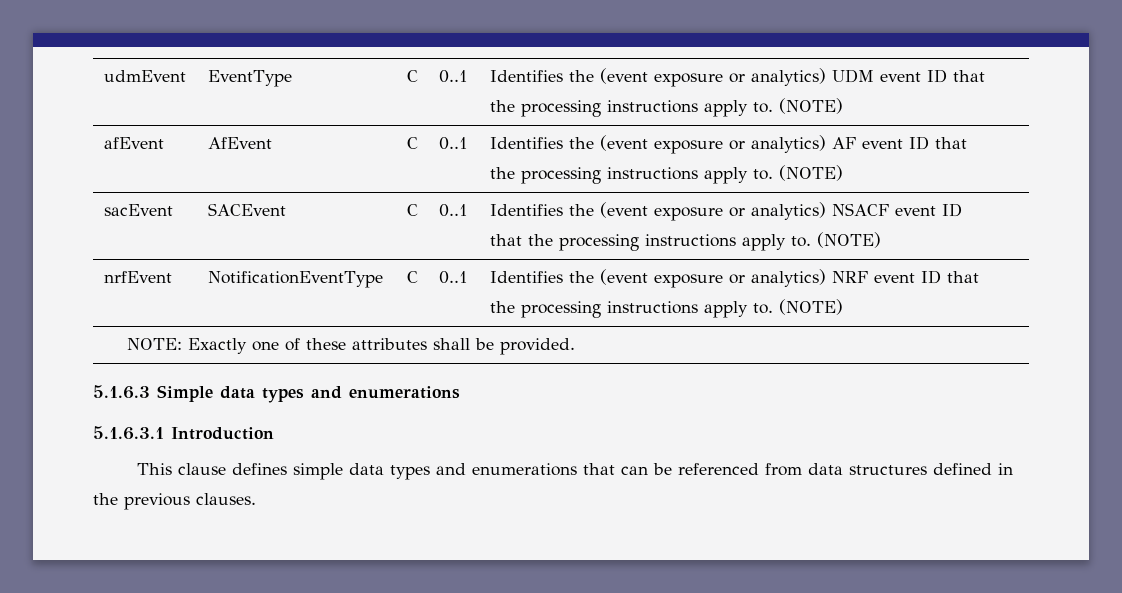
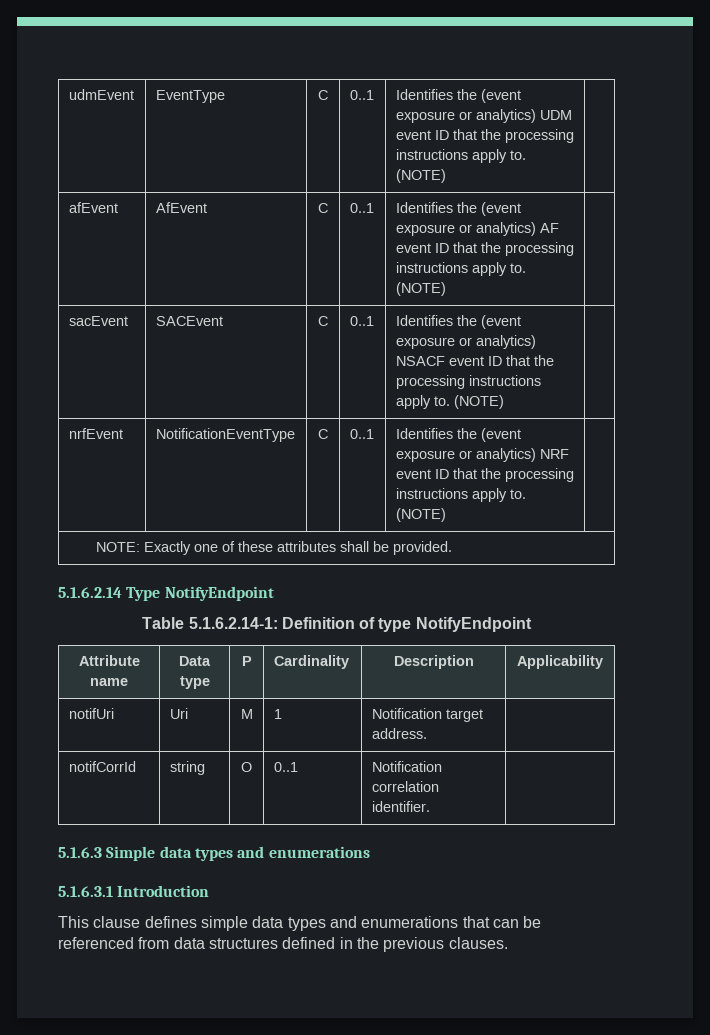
(576, 346) none -> [58,586,274,601] [142,617,532,632] [78,655,140,666] [90,678,128,686] [179,656,211,666] [179,676,210,689] [241,656,252,666] [273,655,349,669] [393,655,474,669] [517,655,603,669] [68,708,114,719] [169,708,188,719] [240,709,253,719] [273,709,282,719] [371,708,483,722] [371,728,427,739] [68,761,136,772] [169,761,205,775] [241,762,252,772] [273,762,298,772] [371,761,442,772] [371,781,439,792] [371,801,430,812] // 5.1.6.2.14 Type NotifyEndpoint // Table 5.1.6.2.14-1: Definition of type NotifyEndpoint // Attribute name | Data type | P | Cardinality | Description | Applicability // notifUri | Uri | M | 1 | Notification target address. | // notifCorrId | string | O | 0..1 | Notification correlation identifier. |

